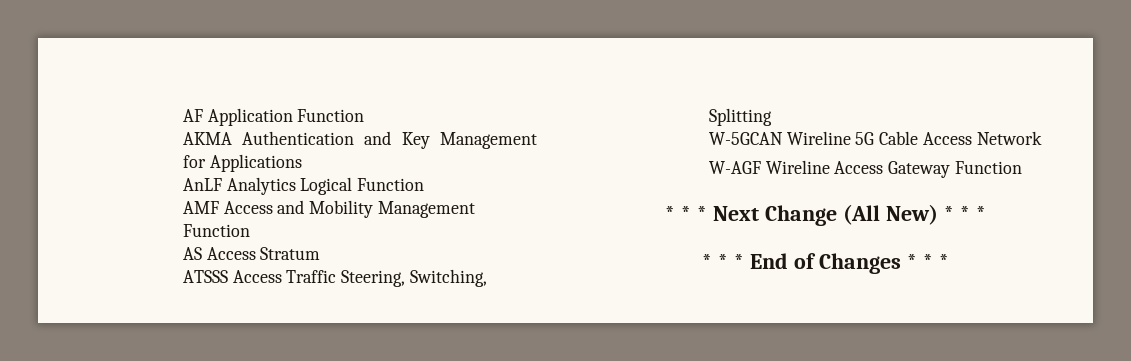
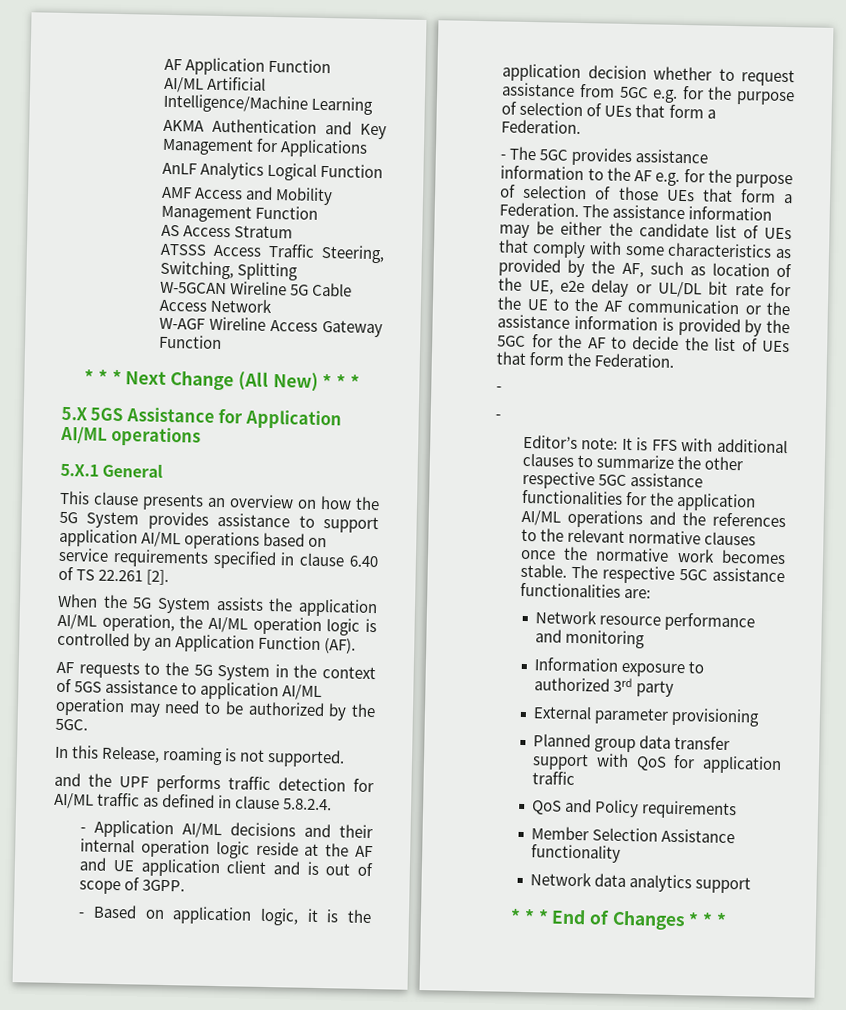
(365, 115) none -> [163,76,266,93] [162,93,373,115] // AI/ML Artificial Intelligence/Machine Learning
(986, 213) none -> [61,406,342,430] [60,425,202,447] [60,463,164,478] [59,490,380,511] [59,511,379,534] [59,528,328,550] [58,547,379,570] [58,566,170,586] [57,593,378,618] [57,613,377,636] [57,631,357,654] [56,661,376,682] [56,678,323,701] [55,697,376,721] [55,718,88,731] [54,745,346,768] [54,772,374,794] [54,792,333,811] [80,819,374,839] [80,838,373,859] [79,857,373,878] [79,877,186,895] [78,904,372,926] [502,63,795,87] [502,82,795,106] [501,101,716,119] [501,119,582,135] [500,146,709,167] [500,165,793,189] [500,184,793,204] [499,202,773,221] [499,221,792,240] [498,239,792,259] [498,258,792,278] [498,277,791,298] [497,296,791,316] [497,314,790,337] [497,334,790,353] [496,351,675,368] [496,386,503,392] [495,414,502,420] [522,434,788,454] [521,452,743,471] [521,470,703,490] [521,489,756,512] [520,509,786,529] [520,528,756,546] [519,546,786,565] [519,563,785,584] [519,582,651,599] [535,610,756,632] [535,629,646,649] [534,657,705,678] [534,677,675,697] [533,705,761,727] [533,733,731,753] [532,753,782,775] [532,771,576,786] [531,798,738,820] [531,826,736,844] [531,844,622,863] [530,872,752,894] // 5.X 5GS Assistance for Application AI/ML operations // 5.X.1 General // This clause presents an overview on how the 5G System provides assistance to support application AI/ML operations based on service requirements specified in clause 6.40 of TS 22.261 [2]. // When the 5G System assists the application AI/ML operation, the AI/ML operation logic is controlled by an Application Function (AF). // AF requests to the 5G System in the context of 5GS assistance to application AI/ML operation may need to be authorized by the 5GC. // In this Release, roaming is not supported. // and the UPF performs traffic detection for AI/ML traffic as defined in clause 5.8.2.4. // - Application AI/ML decisions and their internal operation logic reside at the AF and UE application client and is out of scope of 3GPP. // - Based on application logic, it is the application decision whether to request assistance from 5GC e.g. for the purpose of selection of UEs that form a Federation. // - The 5GC provides assistance information to the AF e.g. for the purpose of selection of those UEs that form a Federation. The assistance information may be either the candidate list of UEs that comply with some characteristics as provided by the AF, such as location of the UE, e2e delay or UL/DL bit rate for the UE to the AF communication or the assistance information is provided by the 5GC for the AF to decide the list of UEs that form the Federation. // - // - // Editor’s note: It is FFS with additional clauses to summarize the other respective 5GC assistance functionalities for the application AI/ML operations and the references to the relevant normative clauses once the normative work becomes stable. The respective 5GC assistance functionalities are: // Network resource performance and monitoring // Information exposure to authorized 3rd party // External parameter provisioning // Planned group data transfer support with QoS for application traffic // QoS and Policy requirements // Member Selection Assistance functionality // Network data analytics support

